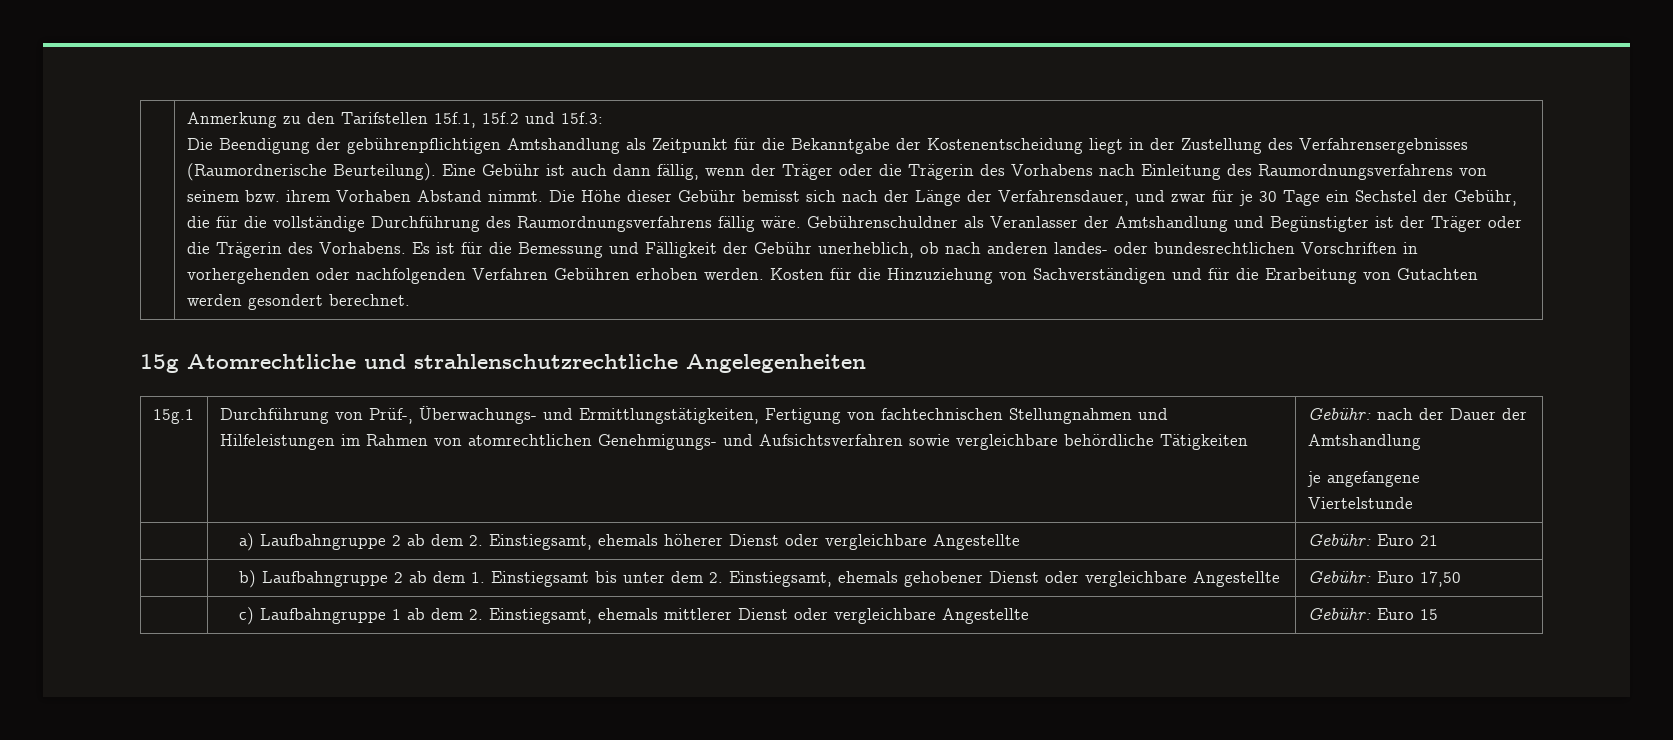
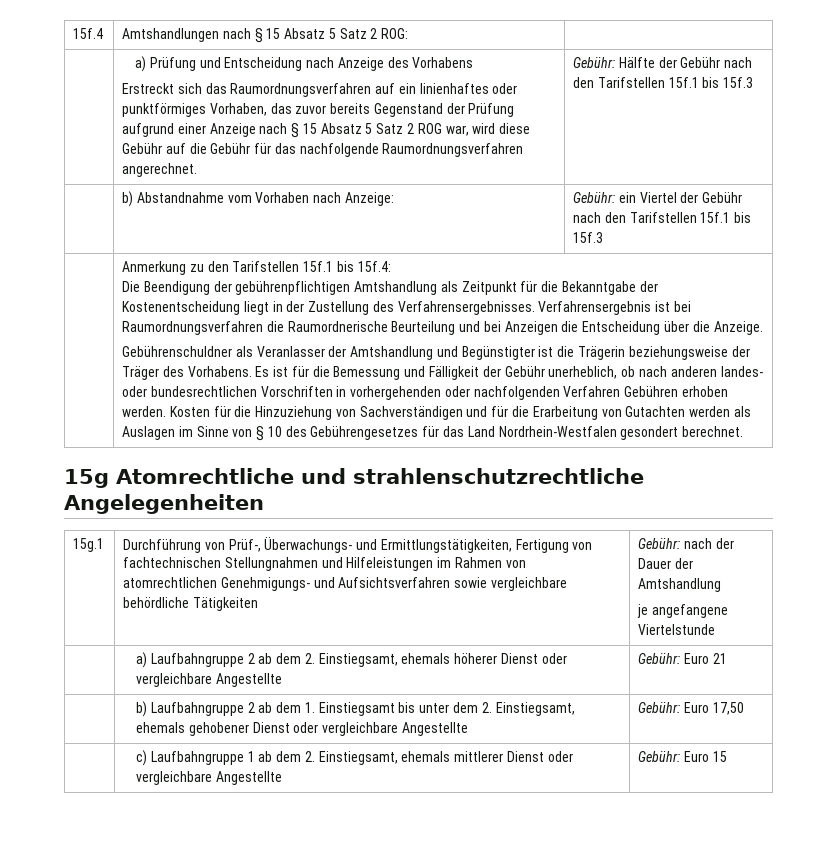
(186, 120) none -> [73,28,104,39] [122,28,409,43] [134,56,474,72] [122,83,518,97] [122,103,515,117] [122,123,531,138] [122,143,524,157] [122,163,198,177] [573,57,753,68] [573,77,754,88] [122,191,394,207] [573,192,743,203] [573,212,752,223] [573,232,604,243] 15f.4 | Amtshandlungen nach § 15 Absatz 5 Satz 2 ROG: | // | a) Prüfung und Entscheidung nach Anzeige des Vorhabens // Erstreckt sich das Raumordnungsverfahren auf ein linienhaftes oder punktförmiges Vorhaben, das zuvor bereits Gegenstand der Prüfung aufgrund einer Anzeige nach § 15 Absatz 5 Satz 2 ROG war, wird diese Gebühr auf die Gebühr für das nachfolgende Raumordnungsverfahren angerechnet. | Gebühr: Hälfte der Gebühr nach den Tarifstellen 15f.1 bis 15f.3 // | b) Abstandnahme vom Vorhaben nach Anzeige: | Gebühr: ein Viertel der Gebühr nach den Tarifstellen 15f.1 bis 15f.3 //
[433,112,603,128] 15f.1, 15f.2 und 15f.3: -> [303,261,391,272] 15f.1 bis 15f.4:
[1298,138,1468,154] [186,163,1487,181] [186,190,1517,206] [186,216,801,232] Verfahrensergebnisses (Raumordnerische Beurteilung). Eine Gebühr ist auch dann fällig, wenn der Träger oder die Trägerin des Vorhabens nach Einleitung des Raumordnungsverfahrens von seinem bzw. ihrem Vorhaben Abstand nimmt. Die Höhe dieser Gebühr bemisst sich nach der Länge der Verfahrensdauer, und zwar für je 30 Tage ein Sechstel der Gebühr, die für die vollständige Durchführung des Raumordnungsverfahrens fällig wäre. -> [397,301,692,315] [122,321,763,335] Verfahrensergebnisses. Verfahrensergebnis ist bei Raumordnungsverfahren die Raumordnerische Beurteilung und bei Anzeigen die Entscheidung über die Anzeige. //
[1399,216,1522,232] [186,242,282,258] der Träger oder die Trägerin -> [557,346,750,360] [122,366,160,380] die Trägerin beziehungsweise der Träger
(242, 300) none -> [733,406,751,417] [122,426,617,441] als Auslagen im Sinne von § 10 des Gebührengesetzes für das Land Nordrhein-Westfalen

